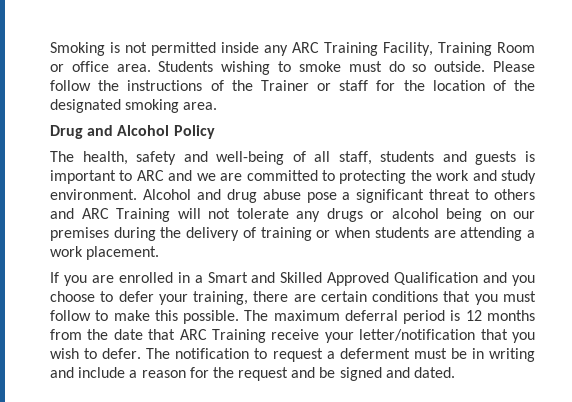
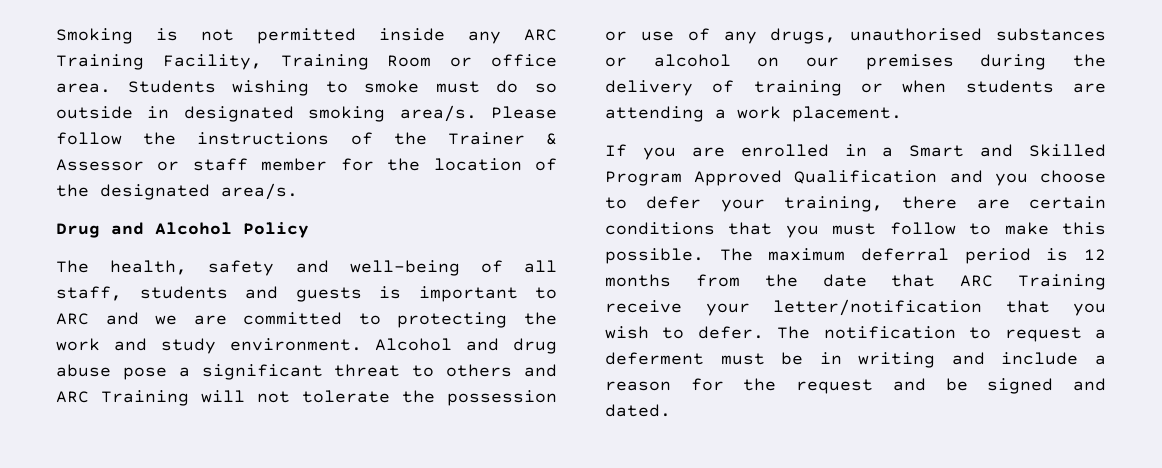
[434,61,486,72] outside. -> [56,105,477,122] outside in designated smoking area/s.
(309, 85) none -> [546,133,557,145] [56,159,144,171] & Assessor
(369, 85) none -> [261,158,328,171] member
[125,99,218,113] smoking area. -> [221,183,298,200] area/s.
[296,208,363,222] any drugs -> [402,390,557,406] [605,28,1106,44] the possession or use of any drugs, unauthorised substances
[446,208,482,222] being -> (731, 60) none
(323, 277) none -> [605,171,682,186] Program

